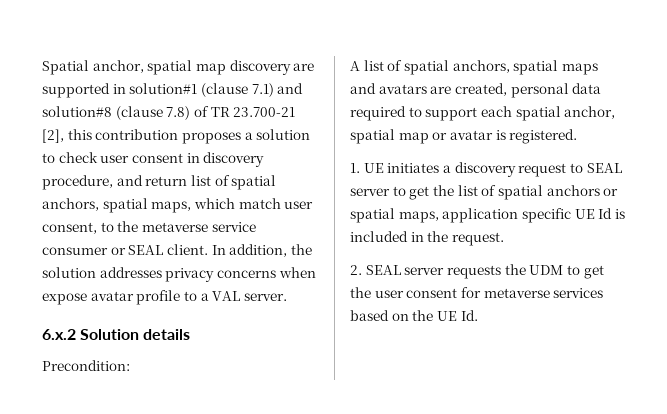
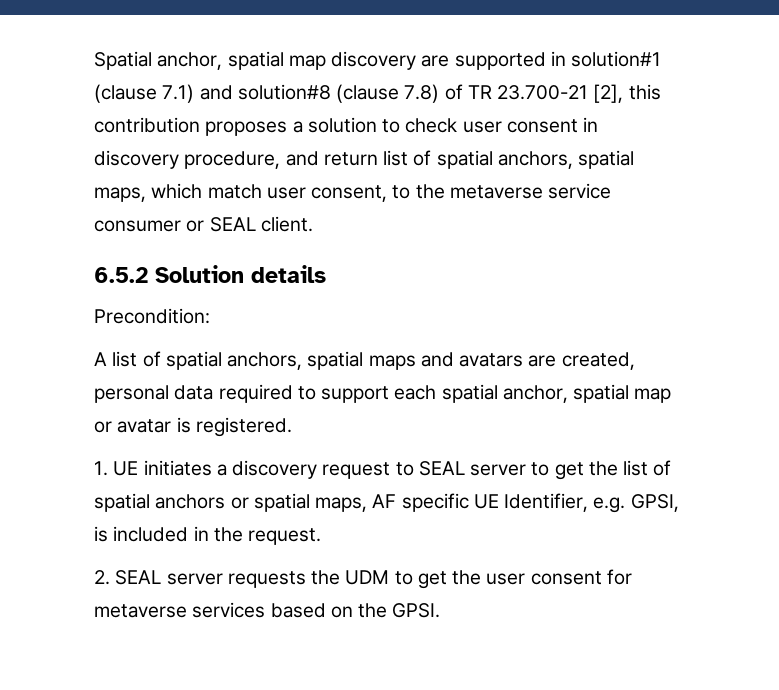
[211,244,312,257] [42,267,316,282] [42,290,287,305] [42,329,76,340] In addition, the solution addresses privacy concerns when expose avatar profile to a VAL server. // 6.x.2 -> [94,267,148,283] // 6.5.2
[442,208,519,223] application -> [372,494,397,508] AF
[598,208,613,219] Id -> [504,493,679,513] Identifier, e.g. GPSI,
[436,310,478,321] UE Id. -> [392,603,441,618] GPSI.

